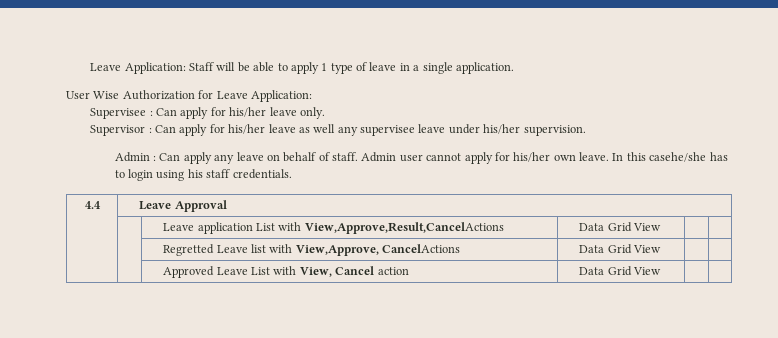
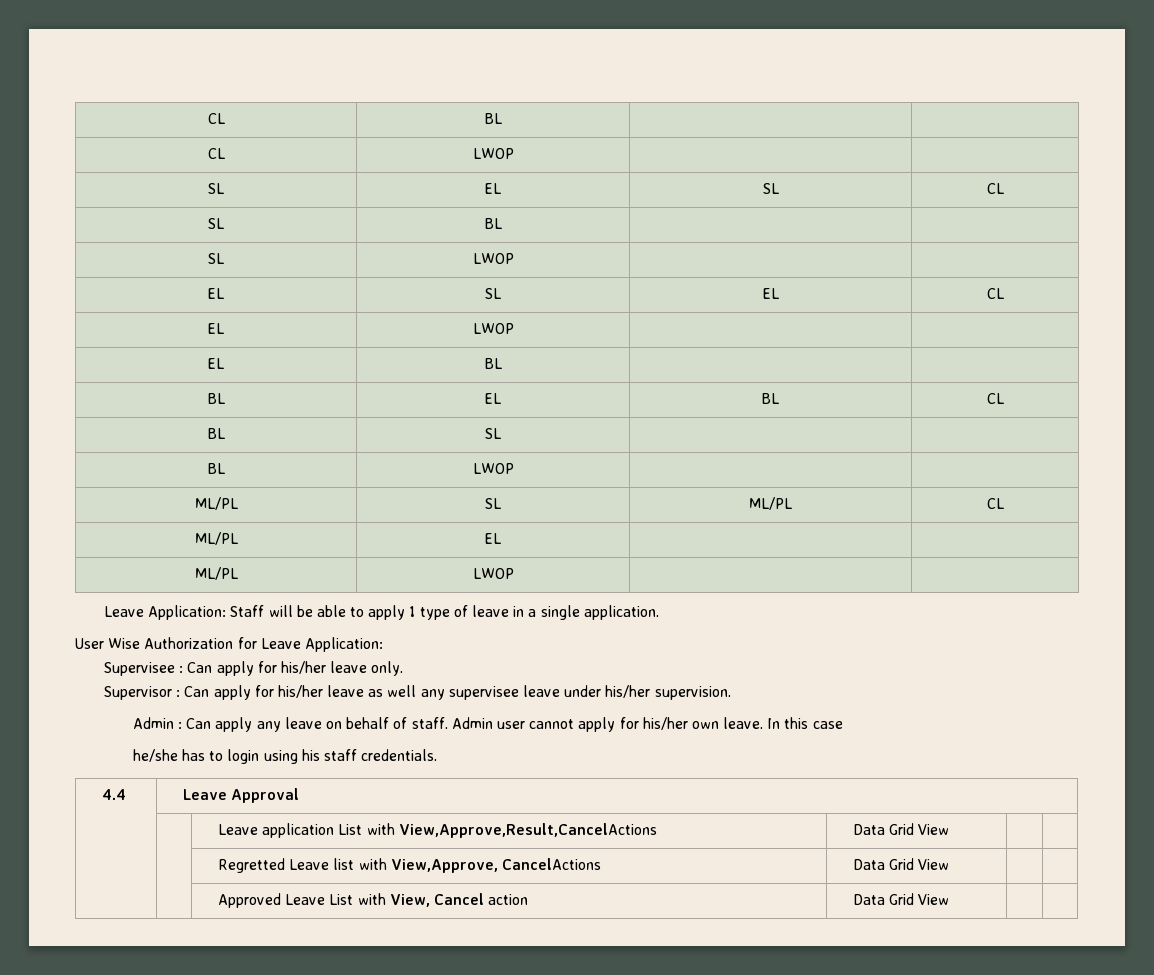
(90, 67) none -> [207,113,225,124] [484,113,502,124] [207,148,225,159] [472,148,514,159] [208,183,224,194] [485,183,501,194] [762,183,779,194] [986,183,1004,194] [208,218,224,229] [484,218,502,229] [208,253,224,264] [472,253,514,264] [208,288,224,299] [485,288,501,299] [762,288,779,299] [986,288,1004,299] [208,323,224,334] [472,323,514,334] [208,358,224,369] [484,358,502,369] [207,393,225,404] [485,393,501,404] [762,393,779,404] [986,393,1004,404] [207,428,225,439] [485,428,501,439] [207,463,225,474] [472,463,514,474] [194,497,238,510] [485,498,501,509] [749,497,792,510] [986,498,1004,509] [194,532,238,545] [485,533,501,544] [194,567,238,580] [472,568,514,579] CL | BL | | // CL | LWOP | | // SL | EL | SL | CL // SL | BL | | // SL | LWOP | | // EL | SL | EL | CL // EL | LWOP | | // EL | BL | | // BL | EL | BL | CL // BL | SL | | // BL | LWOP | | // ML/PL | SL | ML/PL | CL // ML/PL | EL | | // ML/PL | LWOP | | //
[649,152,707,162] casehe/she -> [812,721,843,729] [132,749,178,762] case // he/she

